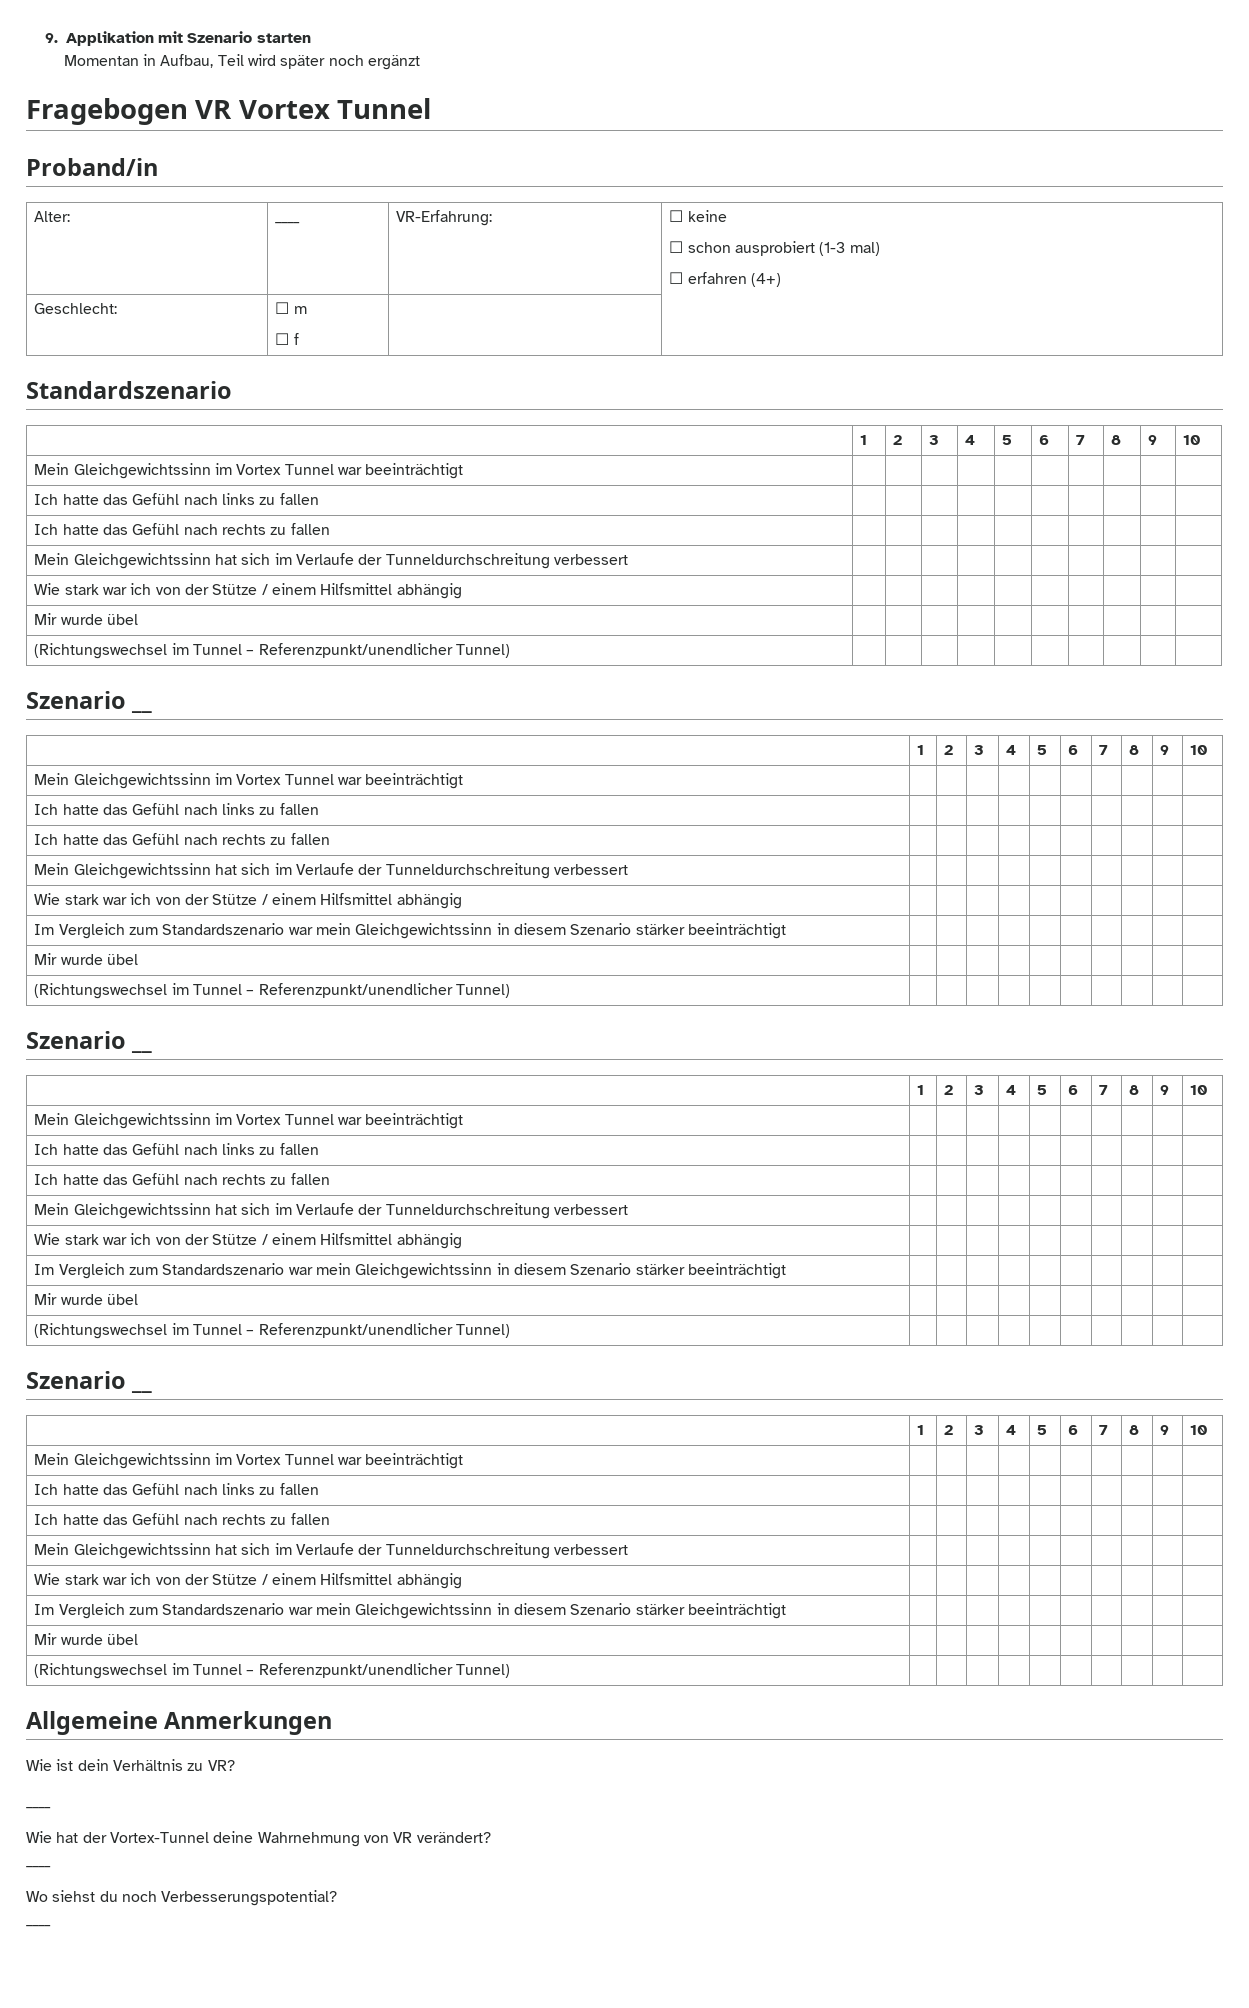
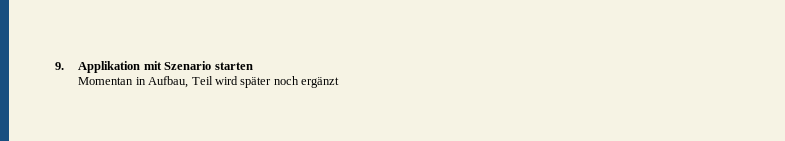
[26,98,432,125] [26,158,158,176] [34,211,71,222] [275,222,301,224] [396,210,493,226] [669,210,727,222] [669,241,880,256] [669,272,781,287] [34,303,118,314] [275,302,307,314] [275,333,299,345] [26,381,232,399] [860,435,868,445] [893,435,903,445] [929,435,940,445] [965,435,976,445] [1002,435,1013,445] [1039,435,1050,445] [1076,435,1086,445] [1111,435,1122,445] [1148,435,1158,445] [1183,435,1201,445] [34,463,464,479] [34,493,319,505] [34,523,330,535] [34,553,628,569] [34,583,462,599] [34,613,138,625] [34,643,510,659] [26,691,126,709] [131,709,153,713] [917,745,925,755] [944,745,954,755] [974,745,985,755] [1006,745,1017,755] [1037,745,1048,755] [1068,745,1079,755] [1099,745,1109,755] [1129,745,1140,755] [1160,745,1170,755] [1190,745,1208,755] [34,773,464,789] [34,803,319,815] [34,833,330,845] [34,863,628,879] [34,893,462,909] [34,923,786,939] [34,953,138,965] [34,983,510,999] [26,1031,126,1049] [131,1049,153,1053] [917,1085,925,1095] [944,1085,954,1095] [974,1085,985,1095] [1006,1085,1017,1095] [1037,1085,1048,1095] [1068,1085,1079,1095] [1099,1085,1109,1095] [1129,1085,1140,1095] [1160,1085,1170,1095] [1190,1085,1208,1095] [34,1113,464,1129] [34,1143,319,1155] [34,1173,330,1185] [34,1203,628,1219] [34,1233,462,1249] [34,1263,786,1279] [34,1293,138,1305] [34,1323,510,1339] [26,1371,126,1389] [131,1389,153,1393] [917,1425,925,1435] [944,1425,954,1435] [974,1425,985,1435] [1006,1425,1017,1435] [1037,1425,1048,1435] [1068,1425,1079,1435] [1099,1425,1109,1435] [1129,1425,1140,1435] [1160,1425,1170,1435] [1190,1425,1208,1435] [34,1453,464,1469] [34,1483,319,1495] [34,1513,330,1525] [34,1543,628,1559] [34,1573,462,1589] [34,1603,786,1619] [34,1633,138,1645] [34,1663,510,1679] [26,1711,333,1735] [26,1759,235,1771] [26,1807,51,1809] [26,1831,491,1847] [26,1866,51,1868] [26,1890,338,1906] [26,1925,51,1927] // Fragebogen VR Vortex Tunnel // Proband/in // Alter: | ____ | VR-Erfahrung: | ☐ keine // ☐ schon ausprobiert (1-3 mal) // ☐ erfahren (4+) // Geschlecht: | ☐ m // ☐ f | | // Standardszenario // | 1 | 2 | 3 | 4 | 5 | 6 | 7 | 8 | 9 | 10 // Mein Gleichgewichtssinn im Vortex Tunnel war beeinträchtigt | | | | | | | | | | // Ich hatte das Gefühl nach links zu fallen | | | | | | | | | | // Ich hatte das Gefühl nach rechts zu fallen | | | | | | | | | | // Mein Gleichgewichtssinn hat sich im Verlaufe der Tunneldurchschreitung verbessert | | | | | | | | | | // Wie stark war ich von der Stütze / einem Hilfsmittel abhängig | | | | | | | | | | // Mir wurde übel | | | | | | | | | | // (Richtungswechsel im Tunnel – Referenzpunkt/unendlicher Tunnel) | | | | | | | | | | // Szenario __ // | 1 | 2 | 3 | 4 | 5 | 6 | 7 | 8 | 9 | 10 // Mein Gleichgewichtssinn im Vortex Tunnel war beeinträchtigt | | | | | | | | | | // Ich hatte das Gefühl nach links zu fallen | | | | | | | | | | // Ich hatte das Gefühl nach rechts zu fallen | | | | | | | | | | // Mein Gleichgewichtssinn hat sich im Verlaufe der Tunneldurchschreitung verbessert | | | | | | | | | | // Wie stark war ich von der Stütze / einem Hilfsmittel abhängig | | | | | | | | | | // Im Vergleich zum Standardszenario war mein Gleichgewichtssinn in diesem Szenario stärker beeinträchtigt | | | | | | | | | | // Mir wurde übel | | | | | | | | | | // (Richtungswechsel im Tunnel – Referenzpunkt/unendlicher Tunnel) | | | | | | | | | | // Szenario __ // | 1 | 2 | 3 | 4 | 5 | 6 | 7 | 8 | 9 | 10 // Mein Gleichgewichtssinn im Vortex Tunnel war beeinträchtigt | | | | | | | | | | // Ich hatte das Gefühl nach links zu fallen | | | | | | | | | | // Ich hatte das Gefühl nach rechts zu fallen | | | | | | | | | | // Mein Gleichgewichtssinn hat sich im Verlaufe der Tunneldurchschreitung verbessert | | | | | | | | | | // Wie stark war ich von der Stütze / einem Hilfsmittel abhängig | | | | | | | | | | // Im Vergleich zum Standardszenario war mein Gleichgewichtssinn in diesem Szenario stärker beeinträchtigt | | | | | | | | | | // Mir wurde übel | | | | | | | | | | // (Richtungswechsel im Tunnel – Referenzpunkt/unendlicher Tunnel) | | | | | | | | | | // Szenario __ // | 1 | 2 | 3 | 4 | 5 | 6 | 7 | 8 | 9 | 10 // Mein Gleichgewichtssinn im Vortex Tunnel war beeinträchtigt | | | | | | | | | | // Ich hatte das Gefühl nach links zu fallen | | | | | | | | | | // Ich hatte das Gefühl nach rechts zu fallen | | | | | | | | | | // Mein Gleichgewichtssinn hat sich im Verlaufe der Tunneldurchschreitung verbessert | | | | | | | | | | // Wie stark war ich von der Stütze / einem Hilfsmittel abhängig | | | | | | | | | | // Im Vergleich zum Standardszenario war mein Gleichgewichtssinn in diesem Szenario stärker beeinträchtigt | | | | | | | | | | // Mir wurde übel | | | | | | | | | | // (Richtungswechsel im Tunnel – Referenzpunkt/unendlicher Tunnel) | | | | | | | | | | // Allgemeine Anmerkungen // Wie ist dein Verhältnis zu VR? // ____ // Wie hat der Vortex-Tunnel deine Wahrnehmung von VR verändert? // ____ // Wo siehst du noch Verbesserungspotential? // ____ -> (340, 82) none

